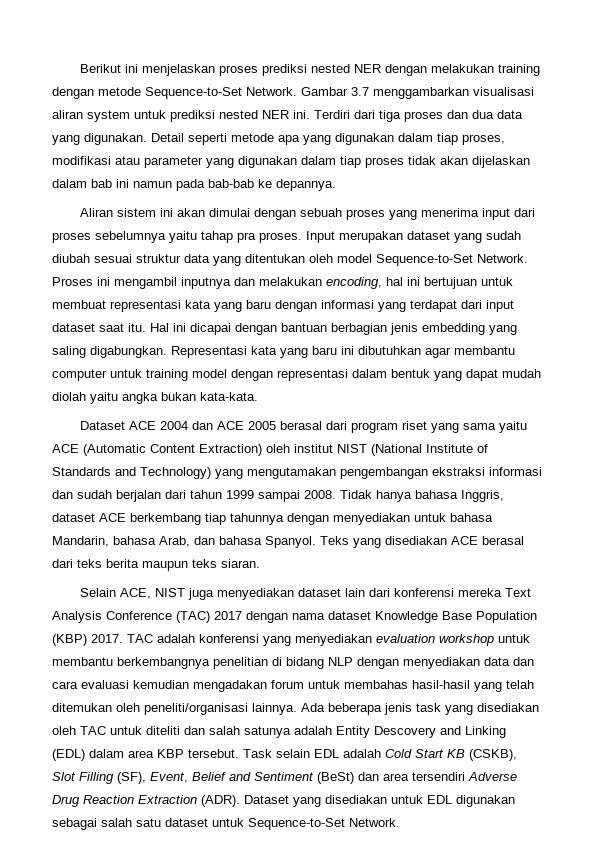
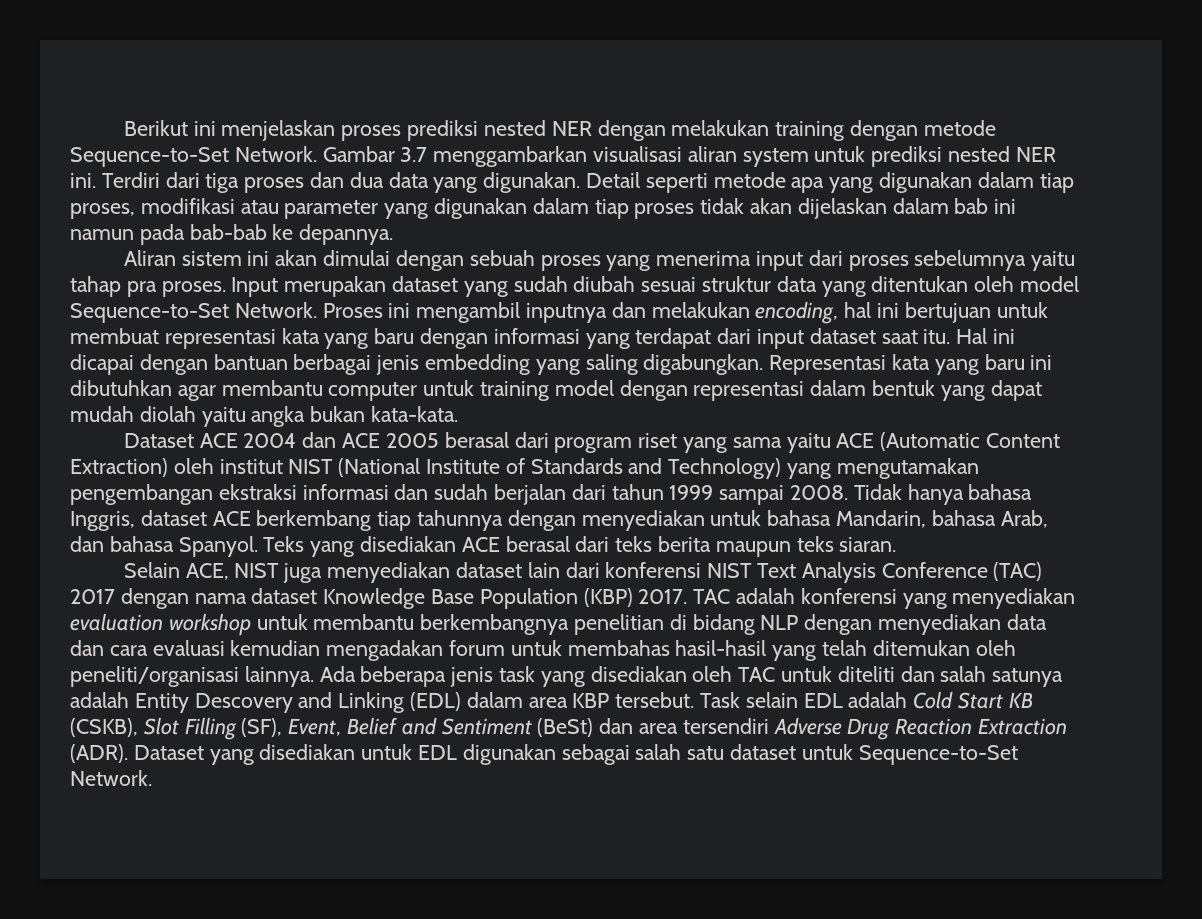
[331,323,387,335] berbagian -> [293,354,372,375] berbagai
[458,588,503,597] mereka -> [707,563,753,578] NIST

